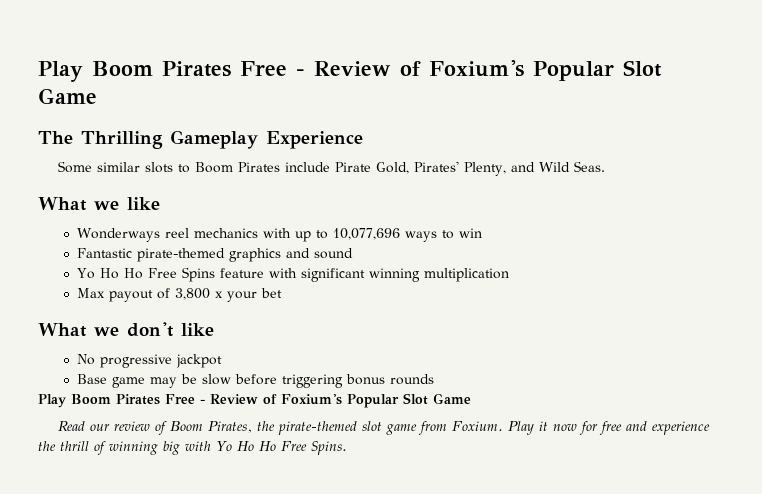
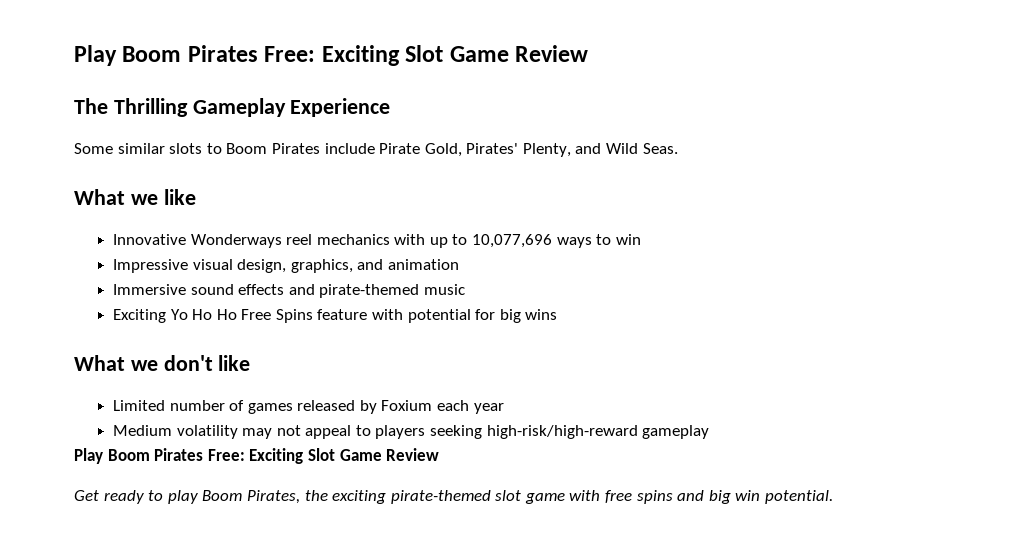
[38,60,662,82] [38,88,97,104] Play Boom Pirates Free - Review of Foxium's Popular Slot Game -> [74,45,589,66] Play Boom Pirates Free: Exciting Slot Game Review
(160, 203) none -> [112,234,186,245] Innovative
[76,248,353,262] Fantastic pirate-themed graphics and sound // -> [112,259,459,273] [112,284,465,298] [112,309,166,323] Impressive visual design, graphics, and animation // Immersive sound effects and pirate-themed music // Exciting
[300,268,509,282] [76,288,282,302] [38,322,214,337] [76,354,222,368] [76,374,434,388] [38,393,471,408] [58,421,168,435] significant winning multiplication // Max payout of 3,800 x your bet // What we don't like // No progressive jackpot // Base game may be slow before triggering bonus rounds // Play Boom Pirates Free - Review of Foxium's Popular Slot Game // Read our review of -> [407,309,558,323] [74,355,251,371] [112,400,504,414] [112,425,710,439] [74,448,440,464] [74,490,198,504] potential for big wins // What we don't like // Limited number of games released by Foxium each year // Medium volatility may not appeal to players seeking high-risk/high-reward gameplay // Play Boom Pirates Free: Exciting Slot Game Review // Get ready to play
(276, 426) none -> [332,490,387,504] exciting
[418,421,711,435] [38,441,347,455] from Foxium. Play it now for free and experience the thrill of winning big with Yo Ho Ho Free Spins. -> [569,490,834,504] with free spins and big win potential.

